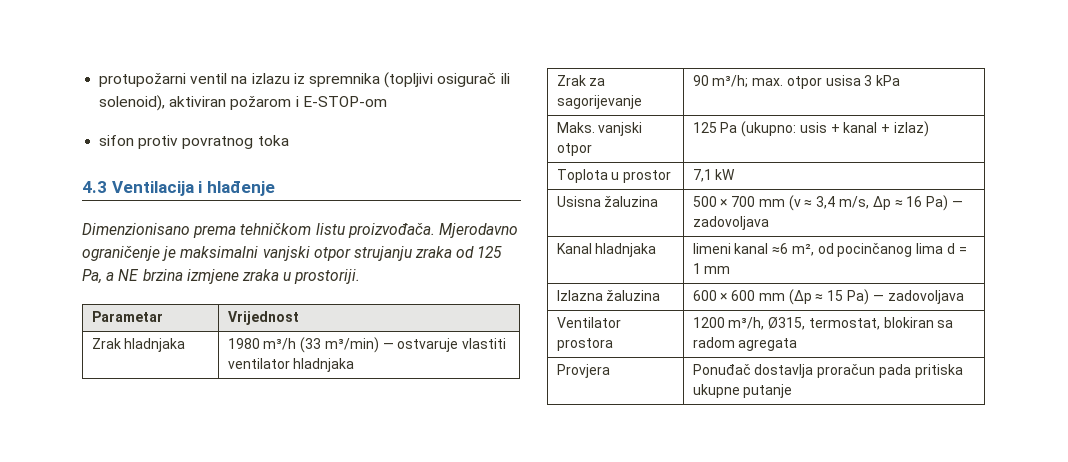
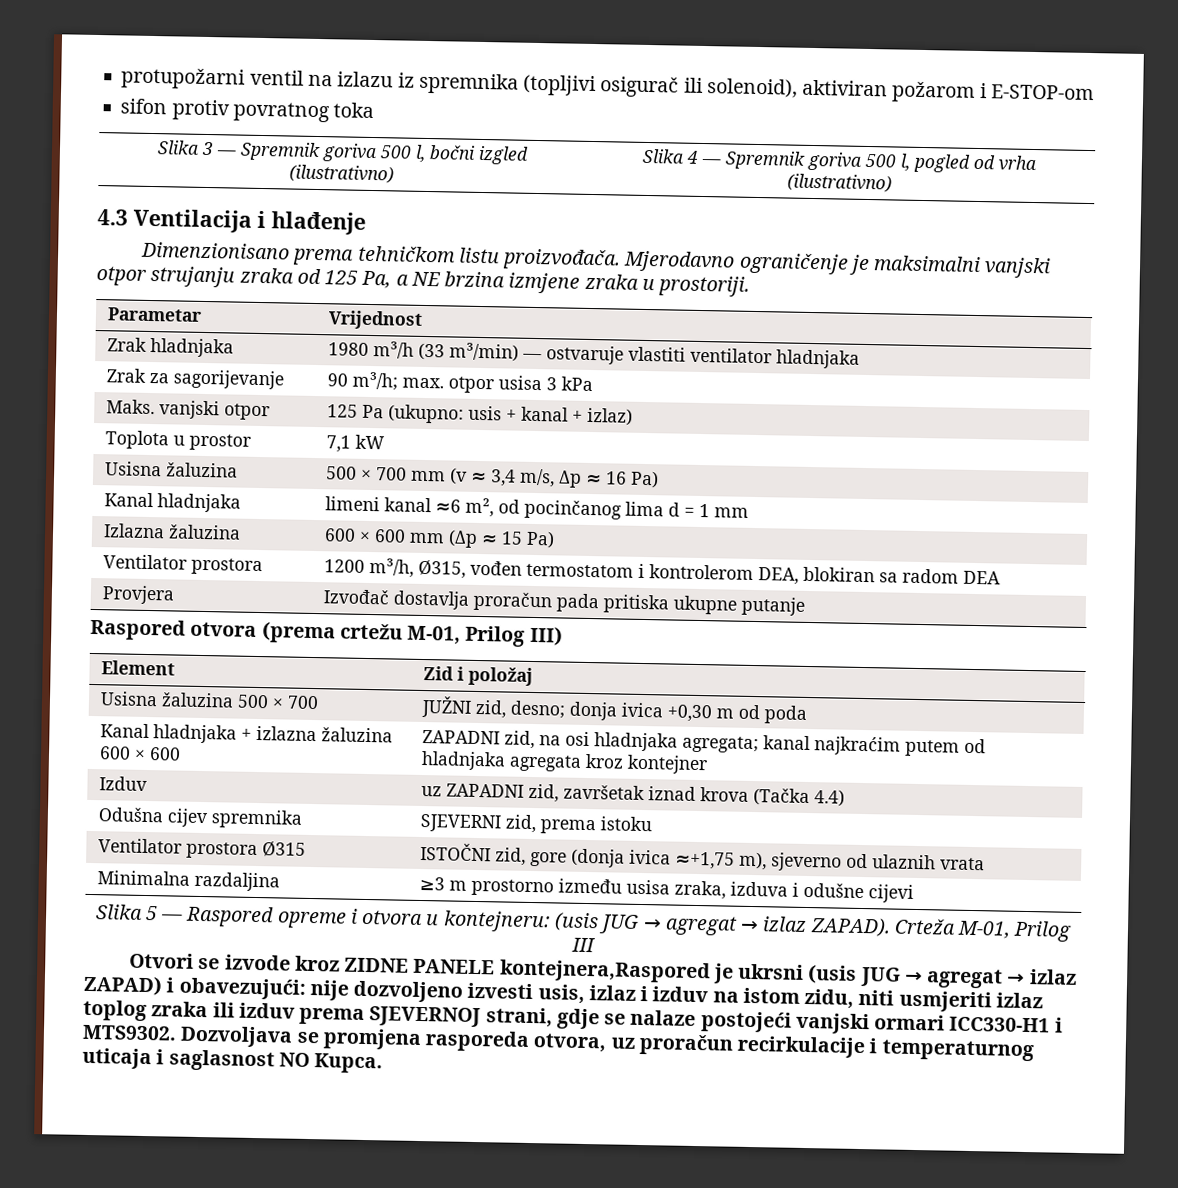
(289, 140) none -> [156,140,529,165] [289,164,394,184] [642,148,1038,173] [786,173,892,193] // Slika 3 — Spremnik goriva 500 l, bočni izgled (ilustrativno) | Slika 4 — Spremnik goriva 500 l, pogled od vrha (ilustrativno)
[951,201,963,207] [692,216,769,230] — zadovoljava -> (659, 479) none
[872,290,964,304] — zadovoljava -> (555, 539) none
[808,318,880,330] termostat, -> [469,560,799,585] vođen termostatom i kontrolerom DEA,
[738,338,798,351] agregata -> [962,570,1001,585] DEA
[692,364,751,375] Ponuđač -> [322,589,390,605] Izvođač
(793, 391) none -> [90,618,563,647] [100,660,175,676] [422,665,533,686] [99,691,319,710] [420,695,808,724] [99,723,393,744] [98,746,181,761] [421,729,986,757] [420,750,708,775] [98,776,148,792] [420,783,845,807] [97,807,303,829] [419,813,652,835] [97,838,306,860] [419,842,985,872] [96,870,280,892] [418,876,914,903] [95,904,1073,942] [570,937,596,953] [128,952,1077,989] [83,974,1043,1013] [83,999,1063,1035] [82,1024,1034,1062] [82,1047,384,1074] // Raspored otvora (prema crtežu M-01, Prilog III) // Element | Zid i položaj // Usisna žaluzina 500 × 700 | JUŽNI zid, desno; donja ivica +0,30 m od poda // Kanal hladnjaka + izlazna žaluzina 600 × 600 | ZAPADNI zid, na osi hladnjaka agregata; kanal najkraćim putem od hladnjaka agregata kroz kontejner // Izduv | uz ZAPADNI zid, završetak iznad krova (Tačka 4.4) // Odušna cijev spremnika | SJEVERNI zid, prema istoku // Ventilator prostora Ø315 | ISTOČNI zid, gore (donja ivica ≈+1,75 m), sjeverno od ulaznih vrata // Minimalna razdaljina | ≥3 m prostorno između usisa zraka, izduva i odušne cijevi // Slika 5 — Raspored opreme i otvora u kontejneru: (usis JUG → agregat → izlaz ZAPAD). Crteža M-01, Prilog III // Otvori se izvode kroz ZIDNE PANELE kontejnera,Raspored je ukrsni (usis JUG → agregat → izlaz ZAPAD) i obavezujući: nije dozvoljeno izvesti usis, izlaz i izduv na istom zidu, niti usmjeriti izlaz toplog zraka ili izduv prema SJEVERNOJ strani, gdje se nalaze postojeći vanjski ormari ICC330-H1 i MTS9302. Dozvoljava se promjena rasporeda otvora, uz proračun recirkulacije i temperaturnog uticaja i saglasnost NO Kupca.

